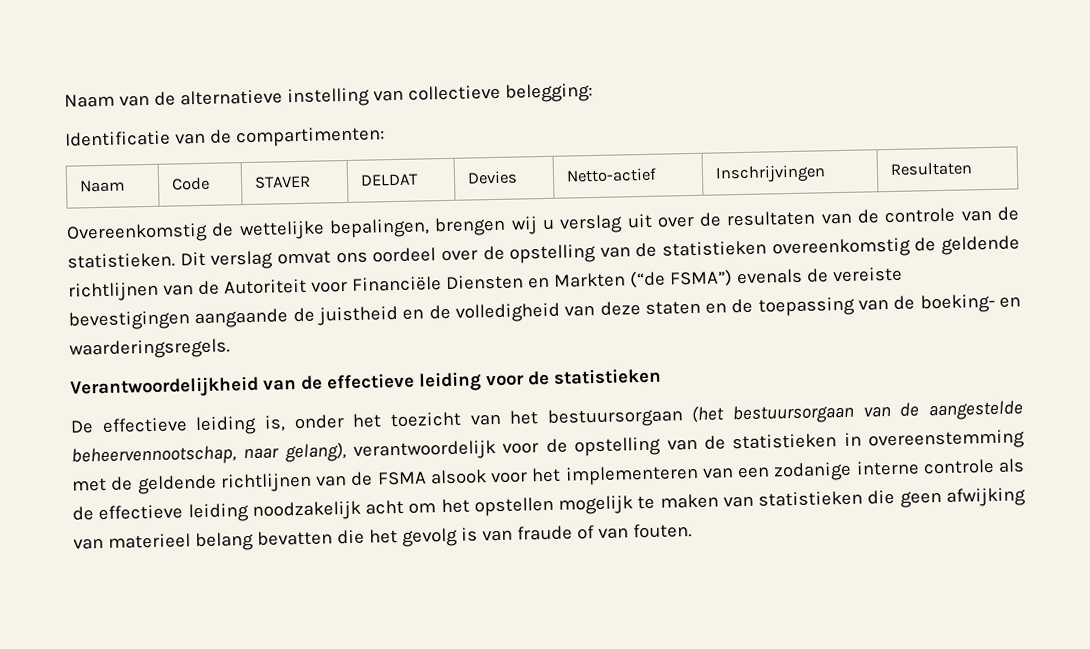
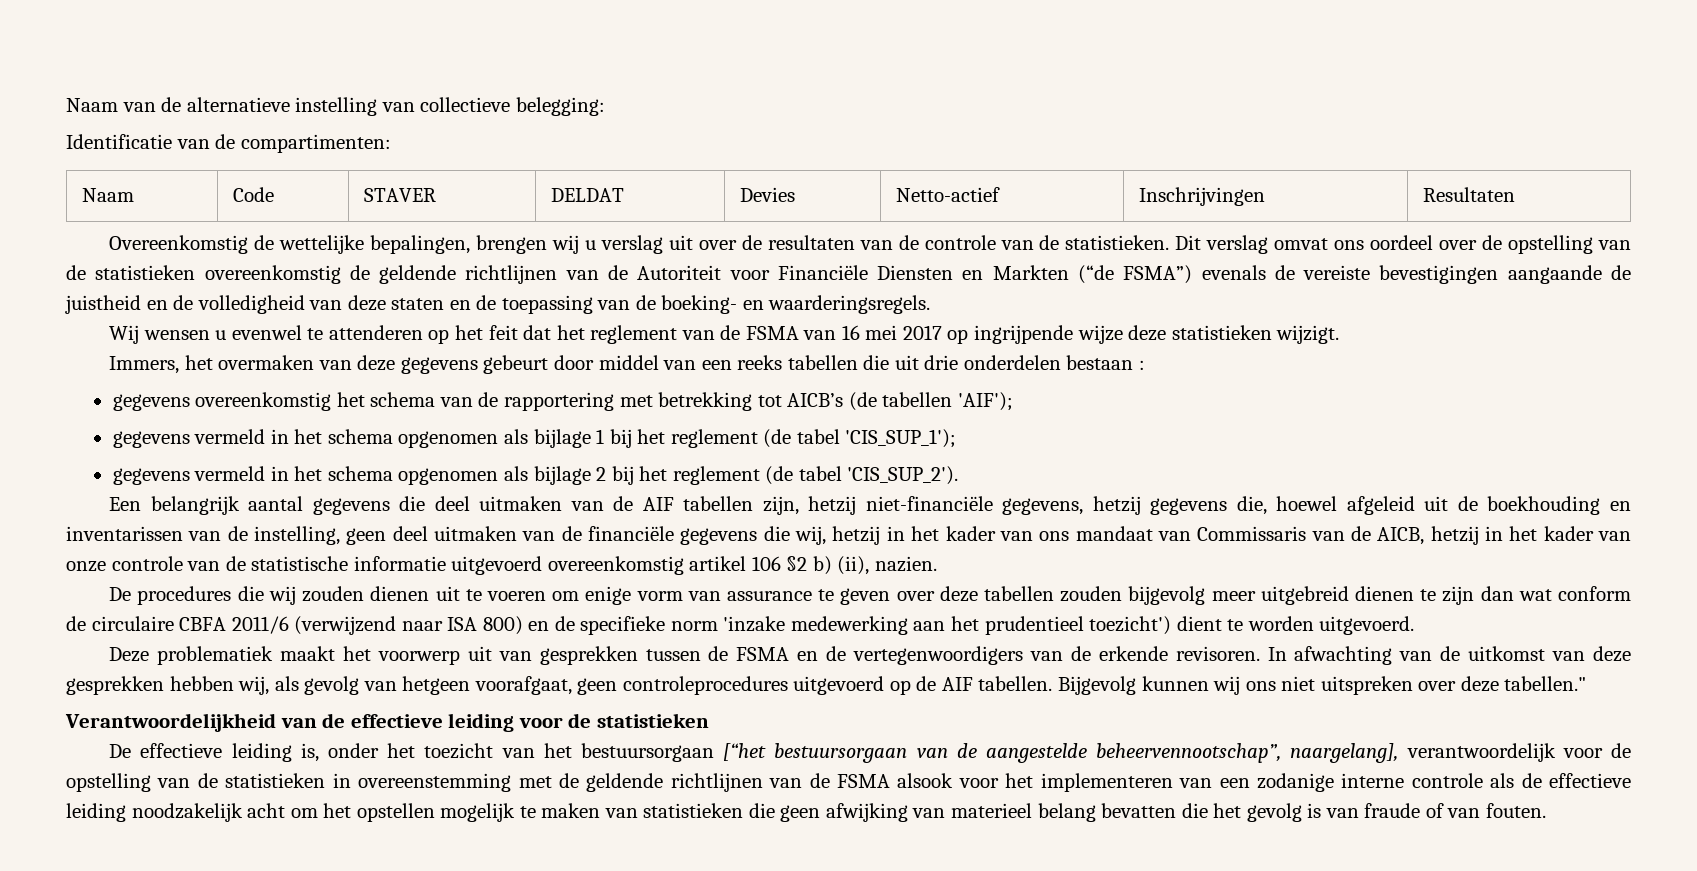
(230, 349) none -> [109,325,1340,344] [109,355,1145,374] [112,392,1013,411] [112,429,957,448] [112,466,959,485] [109,496,1632,515] [66,526,1632,545] [66,556,937,575] [109,586,1631,605] [66,616,1415,635] [109,646,1632,665] [66,676,1587,695] // Wij wensen u evenwel te attenderen op het feit dat het reglement van de FSMA van 16 mei 2017 op ingrijpende wijze deze statistieken wijzigt. // Immers, het overmaken van deze gegevens gebeurt door middel van een reeks tabellen die uit drie onderdelen bestaan : // gegevens overeenkomstig het schema van de rapportering met betrekking tot AICB’s (de tabellen 'AIF'); // gegevens vermeld in het schema opgenomen als bijlage 1 bij het reglement (de tabel 'CIS_SUP_1'); // gegevens vermeld in het schema opgenomen als bijlage 2 bij het reglement (de tabel 'CIS_SUP_2'). // Een belangrijk aantal gegevens die deel uitmaken van de AIF tabellen zijn, hetzij niet-financiële gegevens, hetzij gegevens die, hoewel afgeleid uit de boekhouding en inventarissen van de instelling, geen deel uitmaken van de financiële gegevens die wij, hetzij in het kader van ons mandaat van Commissaris van de AICB, hetzij in het kader van onze controle van de statistische informatie uitgevoerd overeenkomstig artikel 106 §2 b) (ii), nazien. // De procedures die wij zouden dienen uit te voeren om enige vorm van assurance te geven over deze tabellen zouden bijgevolg meer uitgebreid dienen te zijn dan wat conform de circulaire CBFA 2011/6 (verwijzend naar ISA 800) en de specifieke norm 'inzake medewerking aan het prudentieel toezicht') dient te worden uitgevoerd. // Deze problematiek maakt het voorwerp uit van gesprekken tussen de FSMA en de vertegenwoordigers van de erkende revisoren. In afwachting van de uitkomst van deze gesprekken hebben wij, als gevolg van hetgeen voorafgaat, geen controleprocedures uitgevoerd op de AIF tabellen. Bijgevolg kunnen wij ons niet uitspreken over deze tabellen."
[691,405,726,424] (het -> [723,743,767,761] [“het
[71,442,347,467] beheervennootschap, naar gelang), -> [1096,743,1399,763] beheervennootschap”, naargelang],

